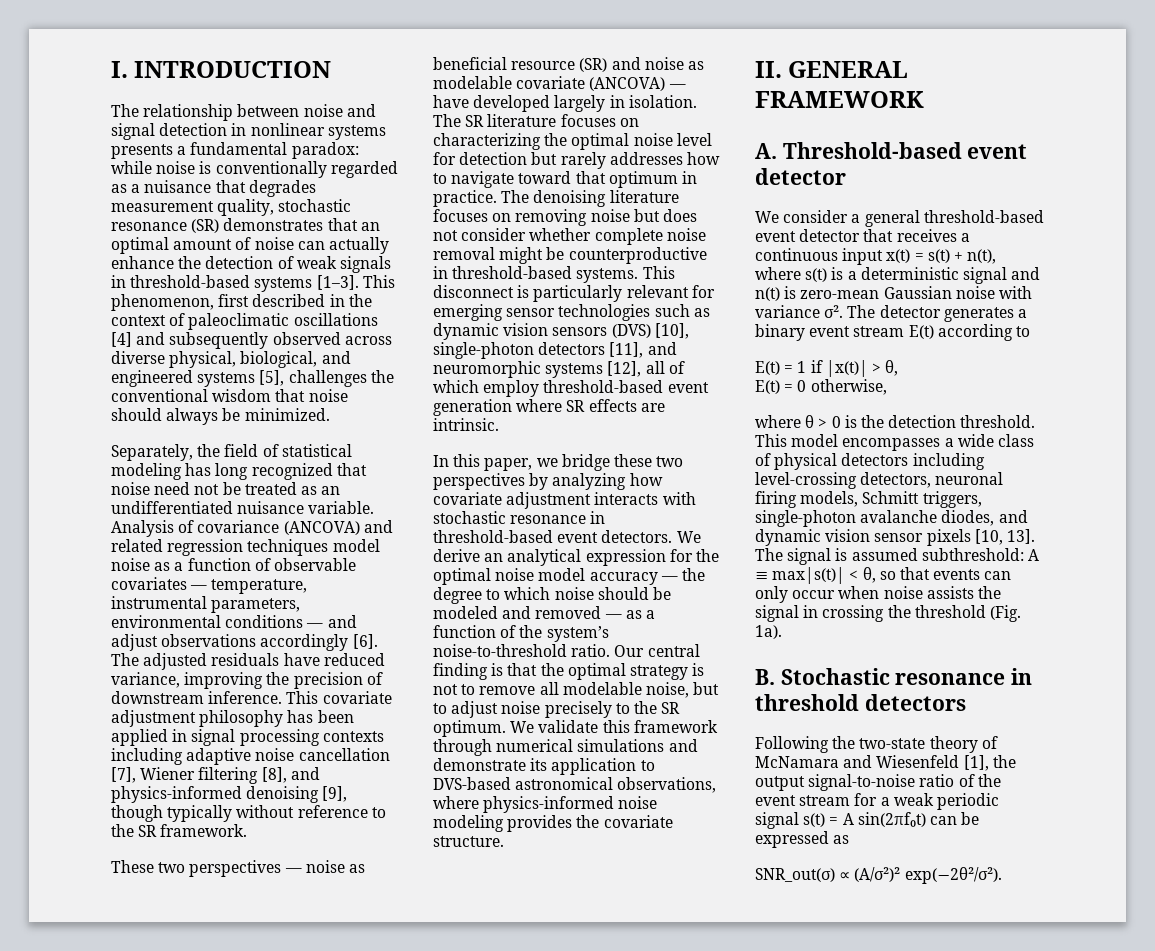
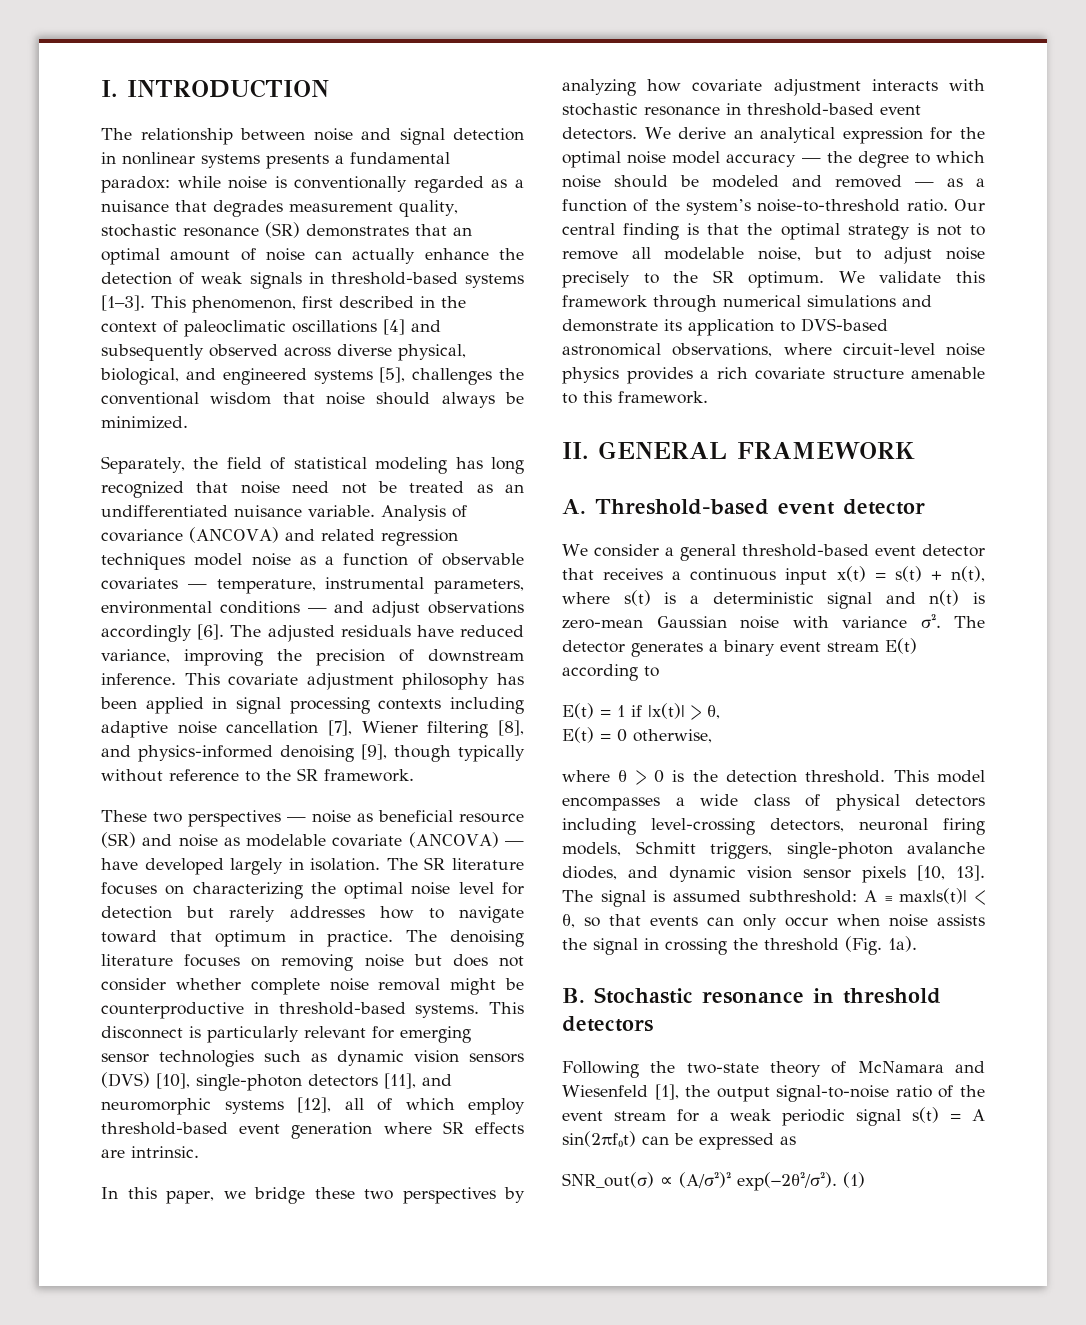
[483,796,658,813] [433,815,673,832] [433,836,504,847] physics-informed noise modeling provides the covariate structure. -> [842,343,985,356] [562,367,985,384] [562,391,708,404] circuit-level noise physics provides a rich covariate structure amenable to this framework.
(1002, 875) none -> [843,1172,865,1188] (1)

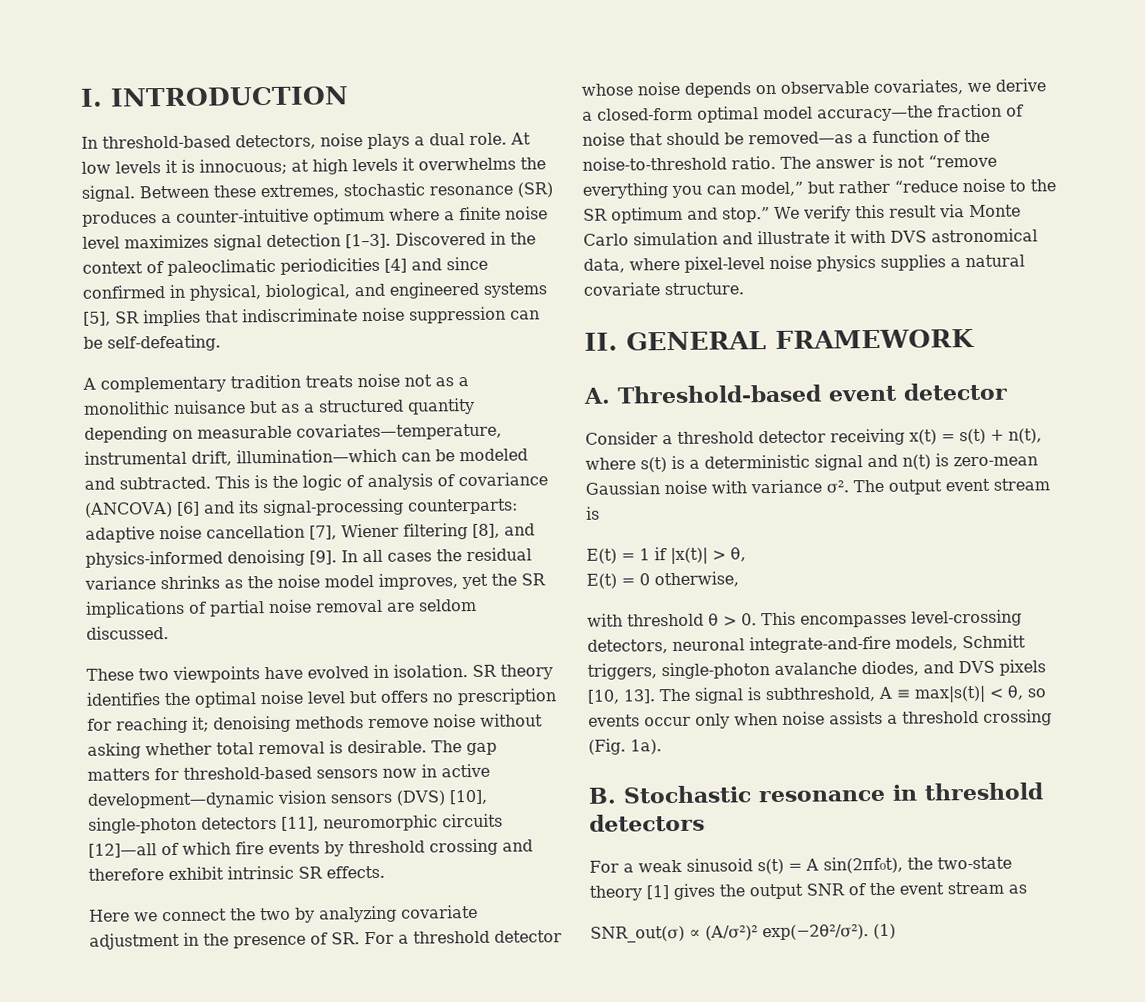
[101,128,524,145] [101,152,450,169] [101,176,524,193] [101,200,458,217] [101,222,472,238] [101,248,524,265] [101,272,524,289] [101,295,414,313] The relationship between noise and signal detection in nonlinear systems presents a fundamental paradox: while noise is conventionally regarded as a nuisance that degrades measurement quality, stochastic resonance (SR) demonstrates that an optimal amount of noise can actually enhance the detection of weak signals in threshold-based systems [1–3]. This phenomenon, first described -> [81,132,531,150] [81,157,546,175] [81,182,553,202] [82,206,548,227] [82,231,486,251] In threshold-based detectors, noise plays a dual role. At low levels it is innocuous; at high levels it overwhelms the signal. Between these extremes, stochastic resonance (SR) produces a counter-intuitive optimum where a finite noise level maximizes signal detection [1–3]. Discovered
[292,320,377,333] oscillations -> [280,257,380,275] periodicities
[101,344,392,361] subsequently observed across diverse -> [446,256,488,271] [82,284,185,299] since confirmed in
[412,368,524,385] [101,392,524,408] [101,416,188,429] [101,456,524,474] [101,481,524,498] [101,505,467,521] [101,527,458,546] [101,553,524,570] [101,577,524,594] [101,601,524,618] [101,624,524,642] [101,649,524,666] [101,673,524,690] [100,697,524,714] challenges the conventional wisdom that noise should always be minimized. // Separately, the field of statistical modeling has long recognized that noise need not be treated as an undifferentiated nuisance variable. Analysis of covariance (ANCOVA) and related regression techniques model noise as a function of observable covariates — temperature, instrumental parameters, environmental conditions — and adjust observations accordingly [6]. The adjusted residuals have reduced variance, improving the precision of downstream inference. This covariate adjustment philosophy has been applied in signal processing contexts including -> [115,306,540,327] [83,334,221,352] [82,373,469,393] [83,397,475,415] [84,422,502,443] [84,448,528,466] [84,472,548,491] [84,498,518,518] SR implies that indiscriminate noise suppression can be self-defeating. // A complementary tradition treats noise not as a monolithic nuisance but as a structured quantity depending on measurable covariates—temperature, instrumental drift, illumination—which can be modeled and subtracted. This is the logic of analysis of covariance (ANCOVA) [6] and its signal-processing counterparts:
[361,744,525,762] [101,768,414,782] [101,810,524,827] [101,832,524,848] [101,857,524,875] [101,882,524,899] [101,906,524,923] [101,930,524,947] [101,954,524,971] [101,978,524,995] [101,1002,524,1019] [101,1026,471,1043] [101,1050,404,1067] [9], though typically without reference to the SR framework. // These two perspectives — noise as beneficial resource (SR) and noise as modelable covariate (ANCOVA) — have developed largely in isolation. The SR literature focuses on characterizing the optimal noise level for detection but rarely addresses how to navigate toward that optimum in practice. The denoising literature focuses on removing noise but does not consider whether complete noise removal might be counterproductive in threshold-based systems. This disconnect is particularly relevant for emerging sensor technologies such as dynamic -> [309,547,532,565] [84,573,546,590] [85,598,477,618] [86,626,169,640] [86,664,553,683] [86,688,557,708] [87,713,543,734] [87,739,497,759] [87,763,490,781] [87,790,275,809] [9]. In all cases the residual variance shrinks as the noise model improves, yet the SR implications of partial noise removal are seldom discussed. // These two viewpoints have evolved in isolation. SR theory identifies the optimal noise level but offers no prescription for reaching it; denoising methods remove noise without asking whether total removal is desirable. The gap matters for threshold-based sensors now in active development—dynamic
[422,1074,452,1086] [101,1097,525,1115] [101,1121,524,1139] [101,1146,199,1158] [101,1187,496,1204] and neuromorphic systems [12], all of which employ threshold-based event generation where SR effects are intrinsic. // In this paper, we bridge these two perspectives -> [323,813,503,832] [88,838,533,858] [88,865,385,881] [89,907,291,922] neuromorphic circuits [12]—all of which fire events by threshold crossing and therefore exhibit intrinsic SR effects. // Here we connect the two
[647,79,985,96] [562,103,921,116] [562,127,985,144] [562,151,985,168] [562,175,963,188] how covariate adjustment interacts with stochastic resonance in threshold-based event detectors. We derive an analytical expression for the optimal noise model accuracy — the degree to which noise should be modeled and removed — as -> [401,904,478,919] [89,930,562,950] [581,78,1046,98] [582,103,1024,123] [582,131,853,146] covariate adjustment in the presence of SR. For a threshold detector whose noise depends on observable covariates, we derive a closed-form optimal model accuracy—the fraction of noise that should be removed—as
[686,199,751,215] system’s -> (990, 136) none
[954,199,985,211] [562,223,985,240] [562,247,985,264] [562,270,985,288] [562,295,932,312] [562,318,888,336] [562,343,985,357] [562,367,985,384] [562,391,708,404] Our central finding is that the optimal strategy is not to remove all modelable noise, but to adjust noise precisely to the SR optimum. We validate this framework through numerical simulations and demonstrate its application to DVS-based astronomical observations, where circuit-level noise physics provides a rich covariate structure amenable to this framework. -> [780,154,997,169] [582,178,1056,199] [583,204,1021,224] [583,228,1038,246] [583,254,1025,273] [583,282,744,296] The answer is not “remove everything you can model,” but rather “reduce noise to the SR optimum and stop.” We verify this result via Monte Carlo simulation and illustrate it with DVS astronomical data, where pixel-level noise physics supplies a natural covariate structure.
[562,544,985,561] [562,568,828,585] We consider a general threshold-based event detector that receives a continuous input -> [585,428,905,446] Consider a threshold detector receiving
[562,638,917,657] [562,664,659,681] detector generates a binary event stream E(t) according to -> [888,478,1050,495] [586,506,600,520] output event stream is
[562,770,985,785] [562,794,985,811] [562,818,636,835] where θ > 0 is the detection threshold. This model encompasses a wide class of physical detectors including -> [587,611,907,628] with threshold θ > 0. This encompasses
[943,818,985,835] firing -> [749,635,891,654] integrate-and-fire
[669,866,851,882] dynamic vision sensor -> [958,660,995,674] DVS
[672,890,857,903] assumed subthreshold: -> [765,687,876,703] subthreshold,
[609,914,985,930] [562,938,839,955] that events can only occur when noise assists the signal in crossing the threshold -> [588,709,1052,729] events occur only when noise assists a threshold crossing
[562,1061,985,1078] [562,1084,985,1102] [562,1107,985,1126] [562,1131,774,1150] Following the two-state theory of McNamara and Wiesenfeld [1], the output signal-to-noise ratio of the event stream for a weak periodic signal s(t) = A sin(2πf₀t) can be expressed -> [589,856,1012,875] [589,881,1004,901] For a weak sinusoid s(t) = A sin(2πf₀t), the two-state theory [1] gives the output SNR of the event stream

